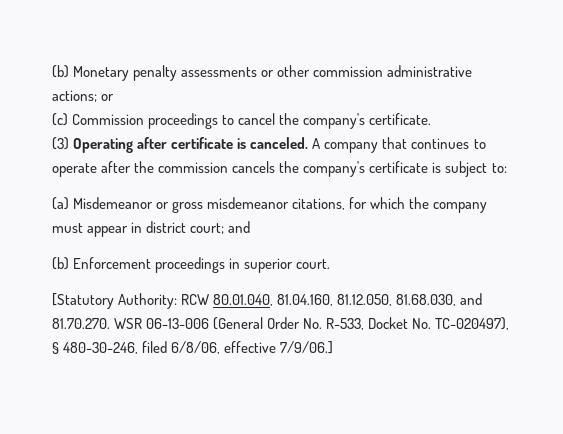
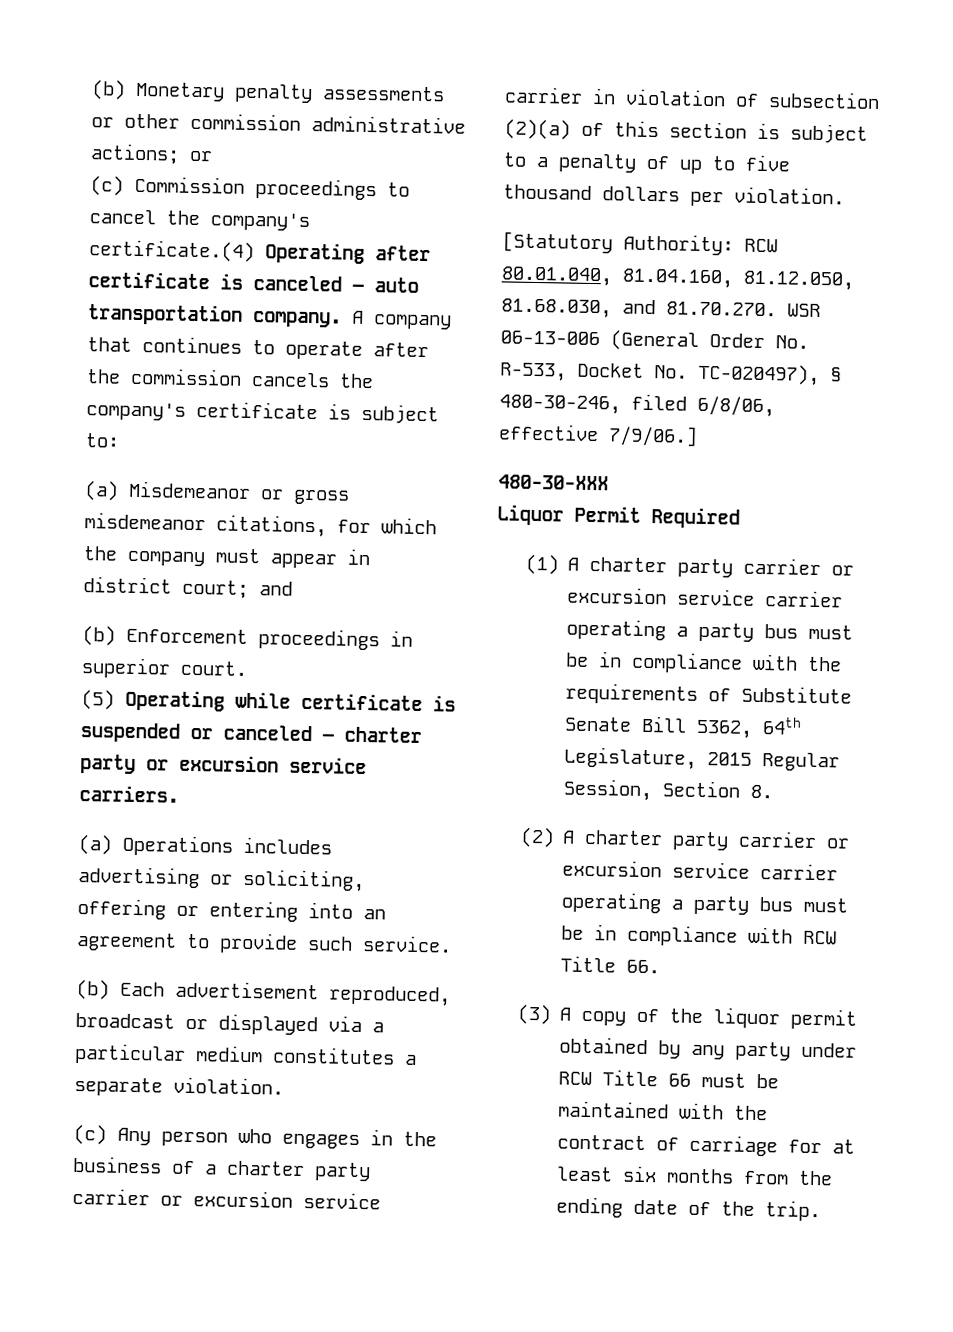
[369,113,432,125] [52,137,69,150] certificate. // (3) -> [89,239,255,263] certificate.(4)
[250,137,309,149] canceled. -> [253,275,419,293] [87,303,342,328] canceled – auto transportation company.
(331, 264) none -> [81,689,456,712] [80,722,422,744] [80,754,367,775] [79,785,179,803] [78,834,332,857] [78,866,365,893] [77,898,386,922] [76,932,452,954] [76,978,451,1007] [75,1012,384,1036] [74,1042,417,1065] [74,1076,284,1097] [73,1123,437,1150] [73,1155,371,1182] [72,1187,381,1210] [504,86,880,110] [504,118,868,144] [503,152,791,174] [503,184,845,207] // (5) Operating while certificate is suspended or canceled – charter party or excursion service carriers. // (a) Operations includes advertising or soliciting, offering or entering into an agreement to provide such service. // (b) Each advertisement reproduced, broadcast or displayed via a particular medium constitutes a separate violation. // (c) Any person who engages in the business of a charter party carrier or excursion service carrier in violation of subsection (2)(a) of this section is subject to a penalty of up to five thousand dollars per violation.
(334, 347) none -> [498,474,609,491] [497,504,740,529] [524,553,854,578] [566,586,843,608] [565,618,853,642] [565,651,842,674] [564,682,852,705] [563,715,802,739] [563,746,840,772] [562,778,773,802] [519,826,850,851] [561,859,838,881] [560,891,848,915] [560,924,837,947] [559,955,660,974] [516,1003,857,1030] [558,1036,857,1061] [557,1069,779,1089] [557,1100,768,1121] [556,1134,855,1157] [555,1165,833,1186] [555,1196,821,1222] // 480-30-XXX // Liquor Permit Required // (1) A charter party carrier or excursion service carrier operating a party bus must be in compliance with the requirements of Substitute Senate Bill 5362, 64th Legislature, 2015 Regular Session, Section 8. // (2) A charter party carrier or excursion service carrier operating a party bus must be in compliance with RCW Title 66. // (3) A copy of the liquor permit obtained by any party under RCW Title 66 must be maintained with the contract of carriage for at least six months from the ending date of the trip.

